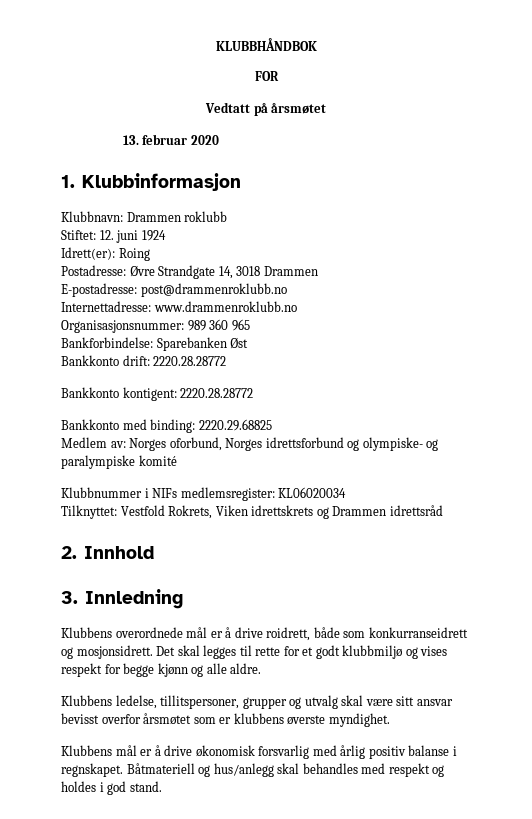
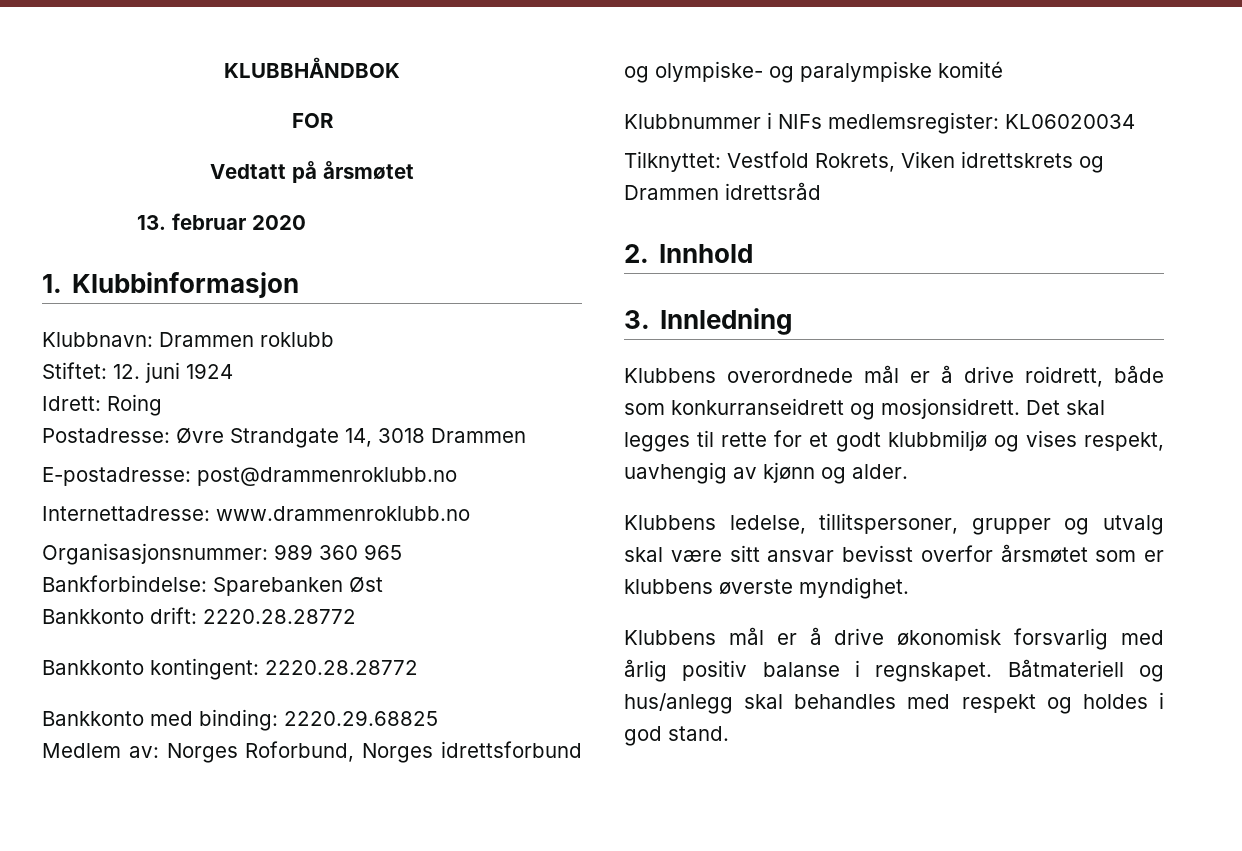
[61,247,115,260] Idrett(er): -> [42,396,101,411] Idrett:
[122,387,177,401] kontigent: -> [150,658,259,680] kontingent:
[169,437,222,451] oforbund, -> [245,741,355,762] Roforbund,
[61,663,262,677] respekt for begge kjønn og alle aldre. -> [1084,432,1164,451] [624,462,908,484] respekt, uavhengig av kjønn og alder.

